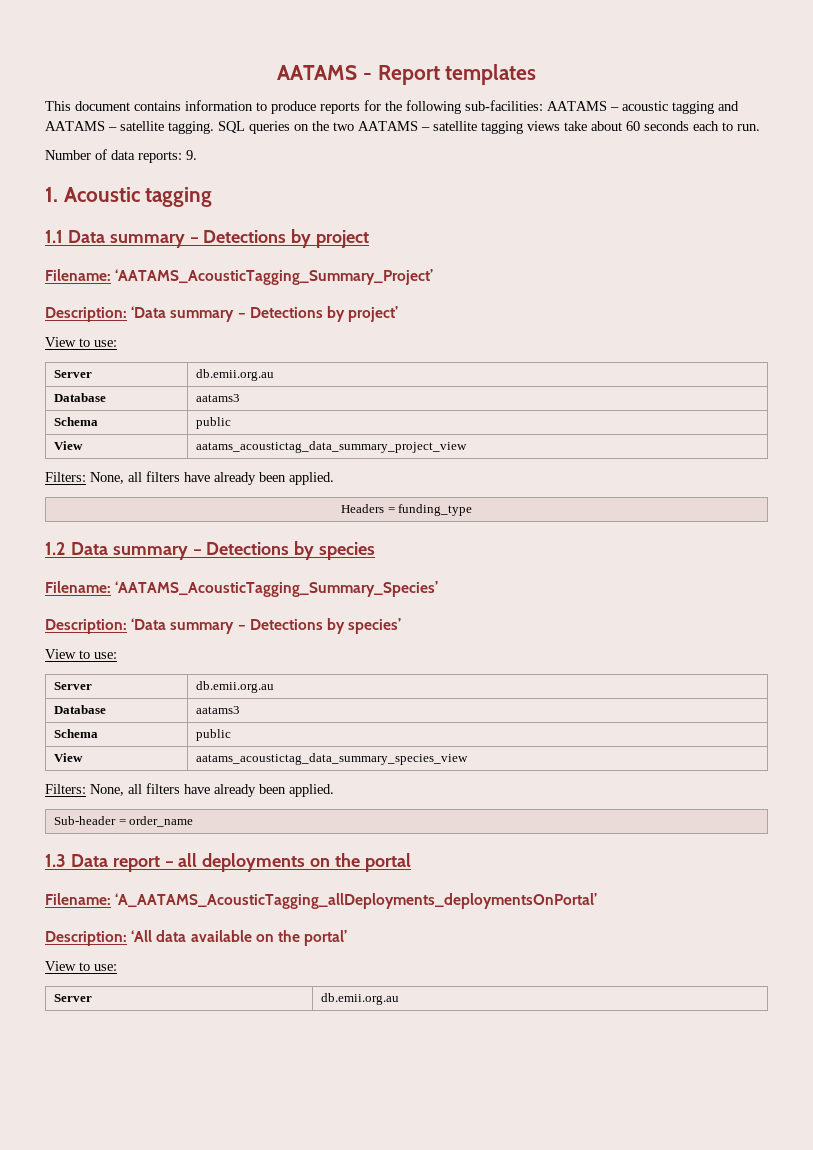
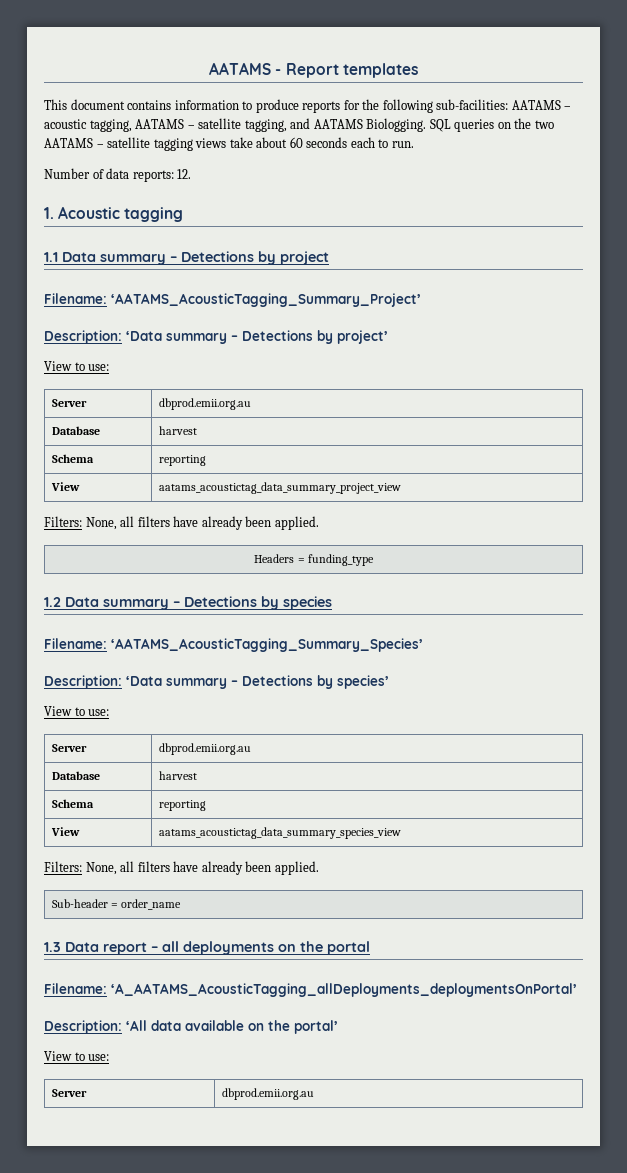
[672,101,739,114] [45,121,214,134] tagging and AATAMS – satellite tagging. -> [89,118,427,132] tagging, AATAMS – satellite tagging, and AATAMS Biologging.
[186,150,197,160] 9. -> [177,169,192,179] 12.
[196,369,275,381] [54,393,107,402] [196,394,241,402] [54,417,99,426] [196,417,232,429] db.emii.org.au // Database | aatams3 // Schema | public -> [158,398,251,410] [51,426,100,435] [158,426,197,435] [51,454,94,463] [158,455,206,466] dbprod.emii.org.au // Database | harvest // Schema | reporting
[196,681,275,693] [54,705,107,714] [196,706,241,714] [54,729,99,738] [196,729,232,741] db.emii.org.au // Database | aatams3 // Schema | public -> [158,743,251,755] [51,771,100,780] [158,771,197,780] [51,799,94,808] [158,800,206,811] dbprod.emii.org.au // Database | harvest // Schema | reporting
[321,993,400,1005] db.emii.org.au -> [221,1088,314,1100] dbprod.emii.org.au

